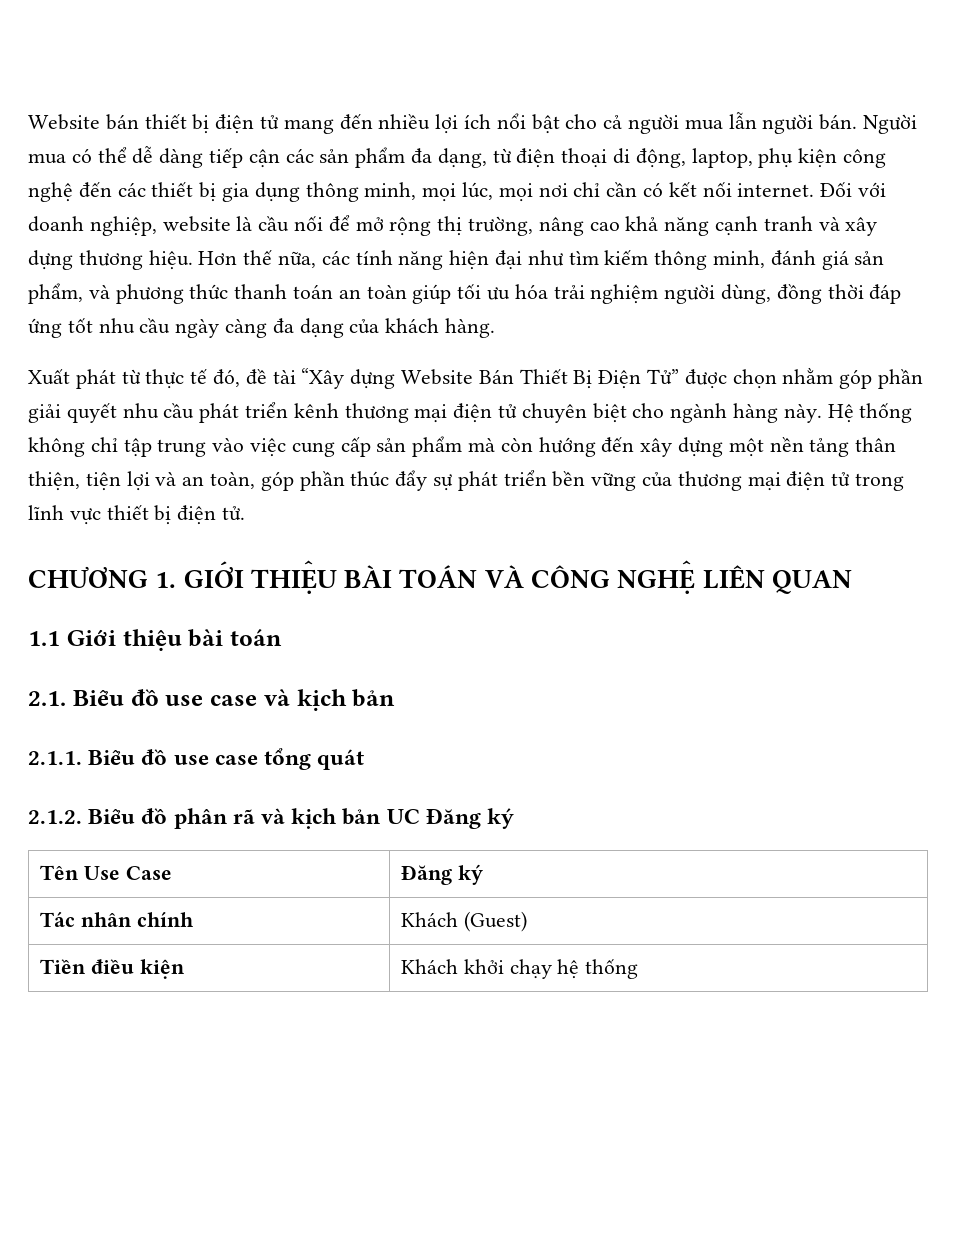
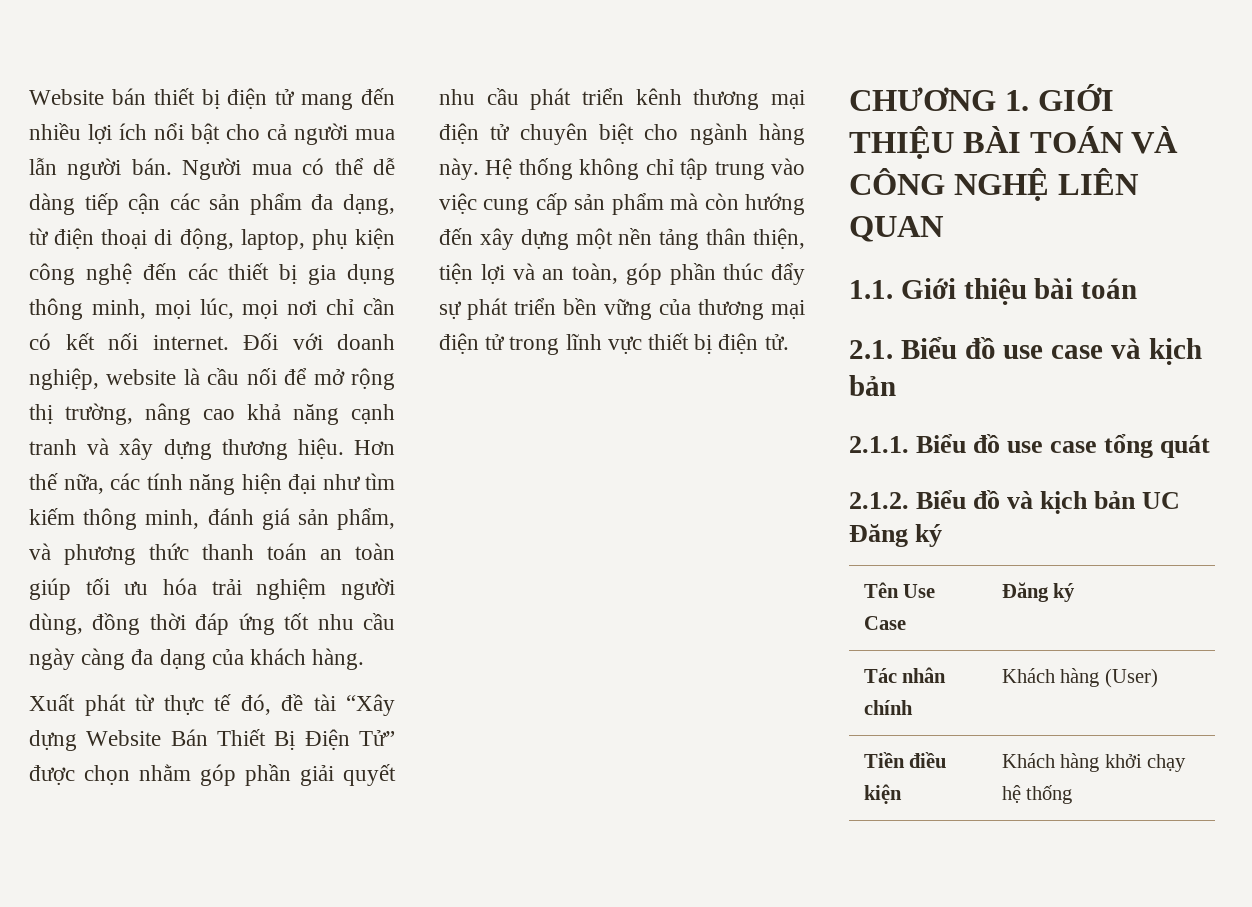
[28,631,60,646] 1.1 -> [849,280,893,299] 1.1.
[173,808,255,829] phân rã -> (1001, 499) none
[463,911,527,932] (Guest) -> [1060,668,1158,688] hàng (User)
(458, 966) none -> [1060,753,1100,772] hàng

